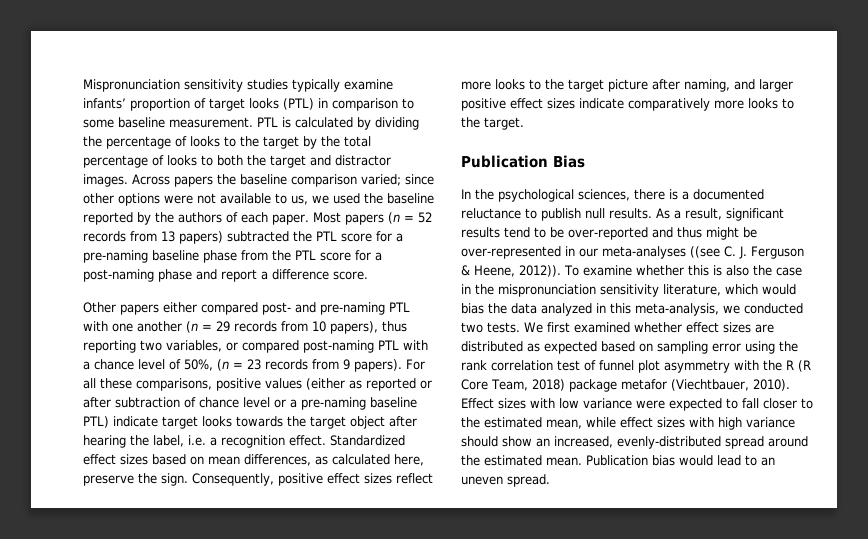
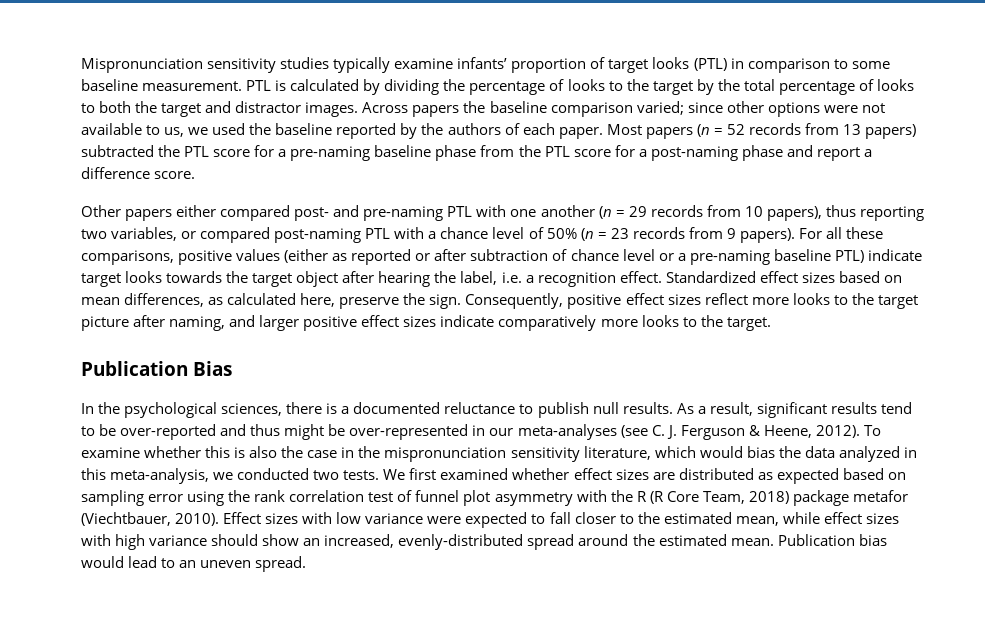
[184,359,213,371] 50%, -> [546,228,577,239] 50%
[690,246,720,258] ((see -> [620,425,648,438] (see
[519,265,561,277] 2012)). -> [815,425,860,438] 2012).

